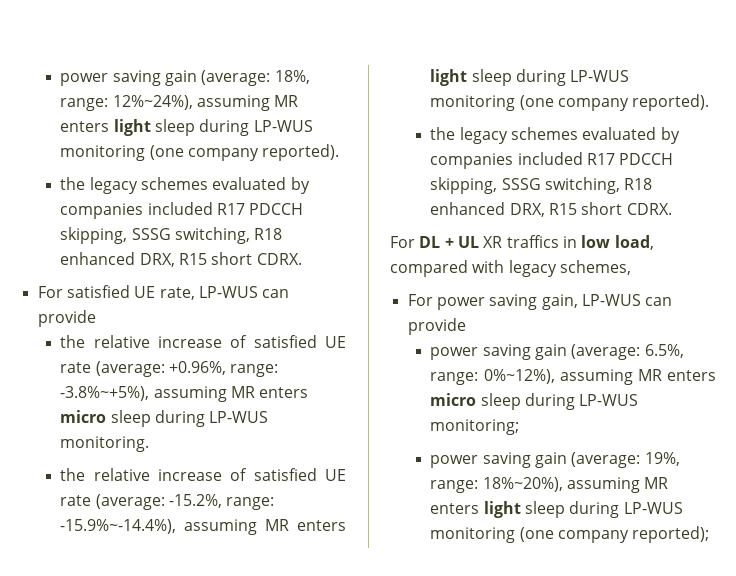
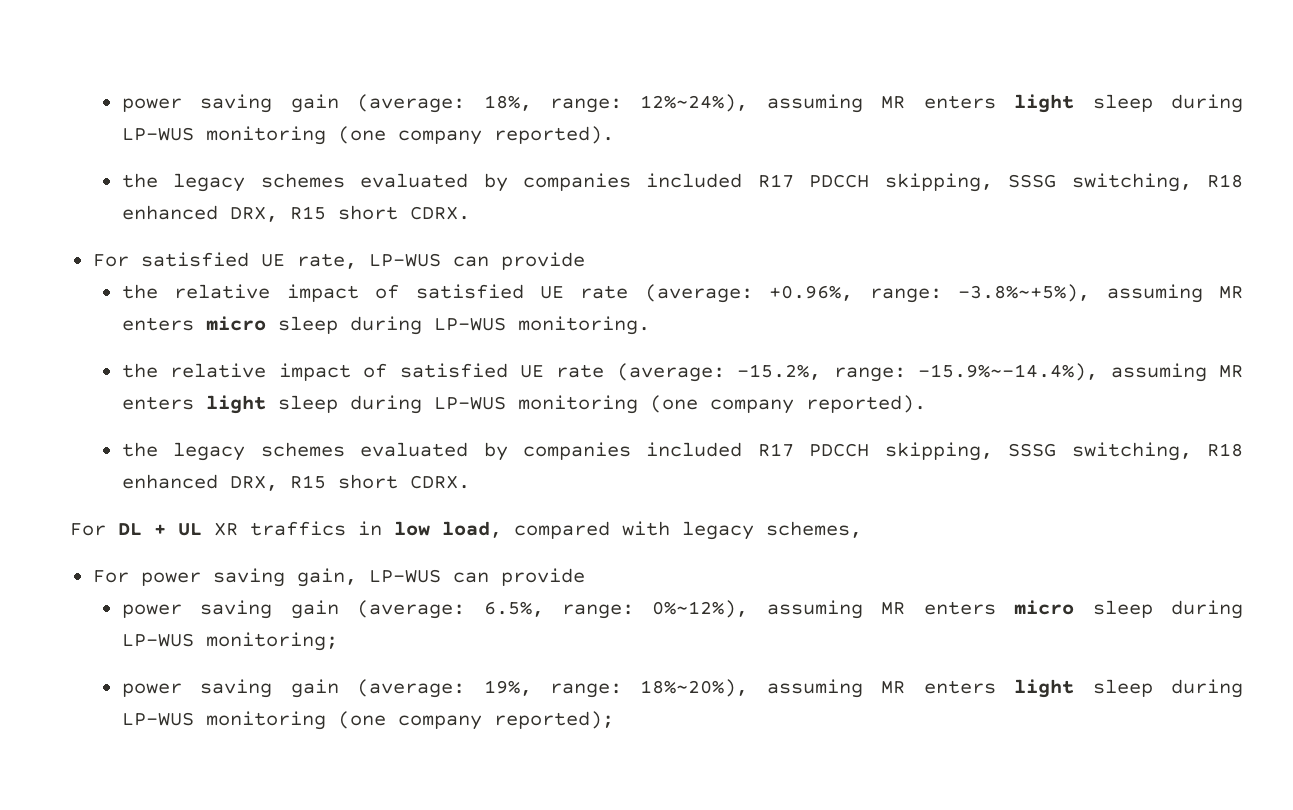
[158,336,223,348] increase -> [286,284,359,302] impact
[158,469,223,481] increase -> [278,363,351,381] impact

